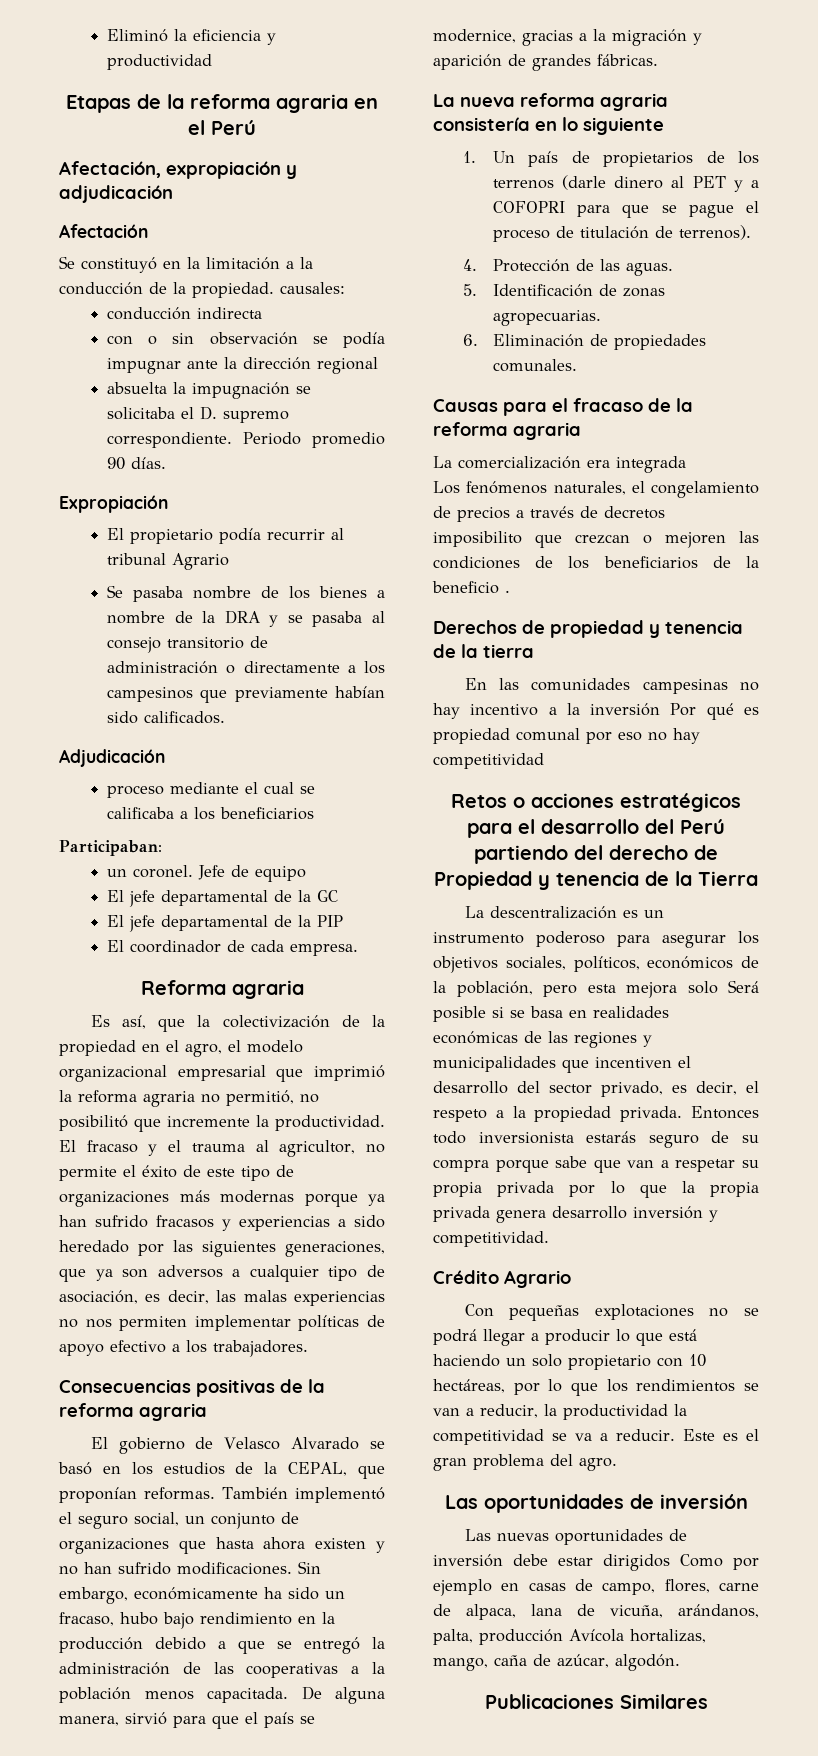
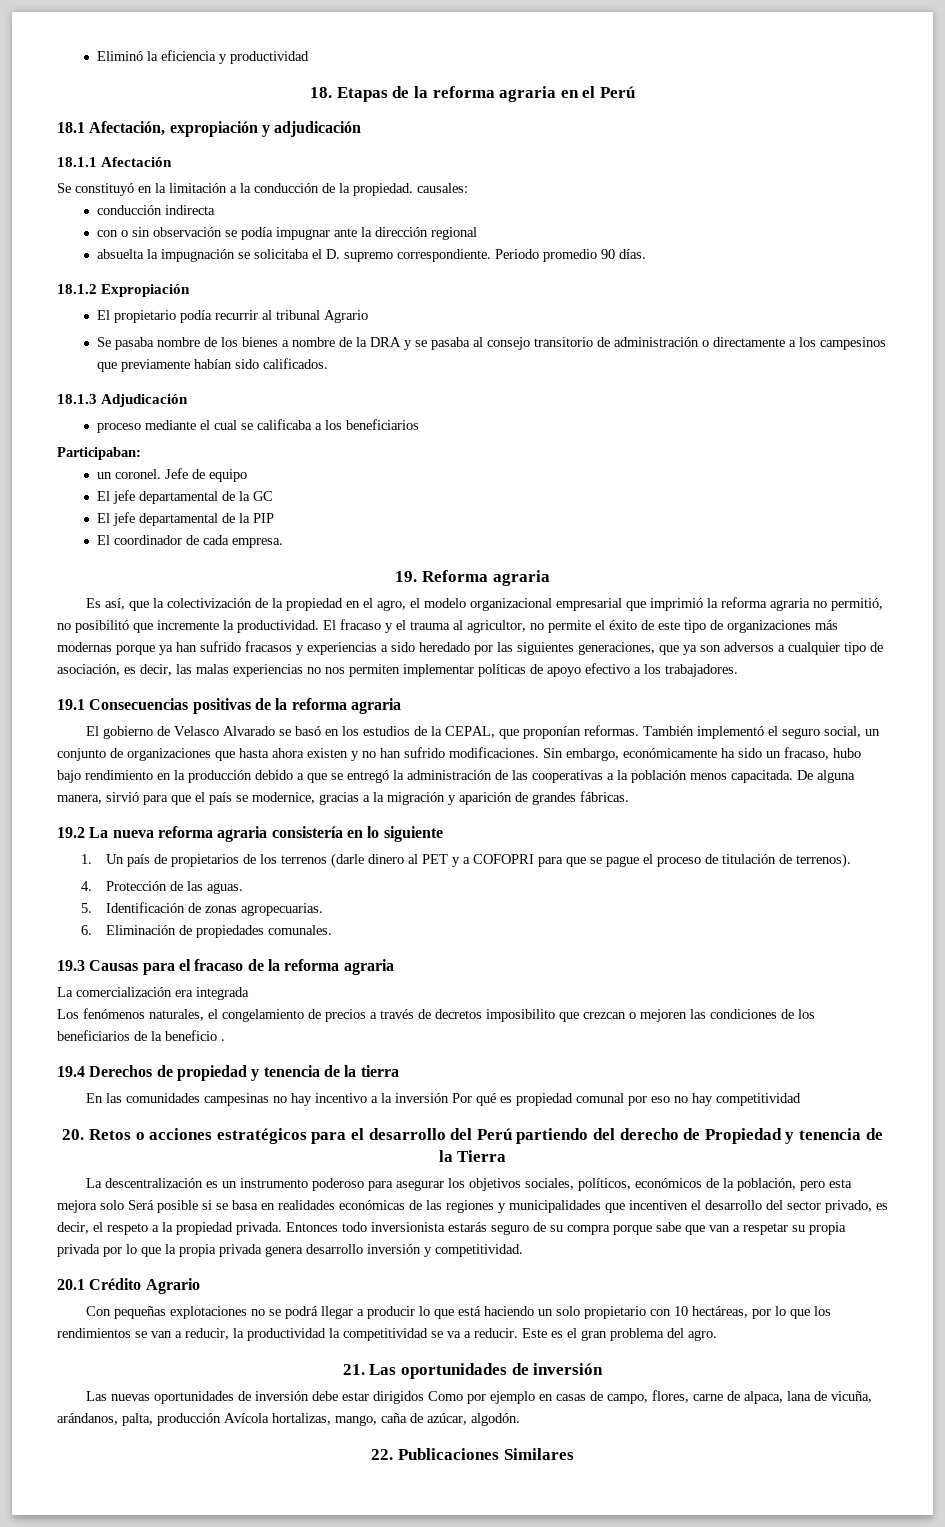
(213, 62) none -> [310,87,333,98] 18.
(256, 127) none -> [57,122,85,133] 18.1
(173, 194) none -> [57,157,97,167] 18.1.1
(167, 463) none -> [57,284,97,294] 18.1.2
(226, 717) none -> [57,394,97,404] 18.1.3
(359, 950) none -> [395,571,418,582] 19.
(308, 1348) none -> [57,699,85,710] 19.1
(658, 60) none -> [57,827,85,838] 19.2
(577, 365) none -> [57,960,85,971] 19.3
(510, 591) none -> [57,1066,85,1077] 19.4
(544, 761) none -> [62,1129,85,1140] 20.
(549, 1239) none -> [57,1279,85,1290] 20.1
(617, 1464) none -> [342,1364,365,1375] 21.
(680, 1662) none -> [371,1449,394,1460] 22.

